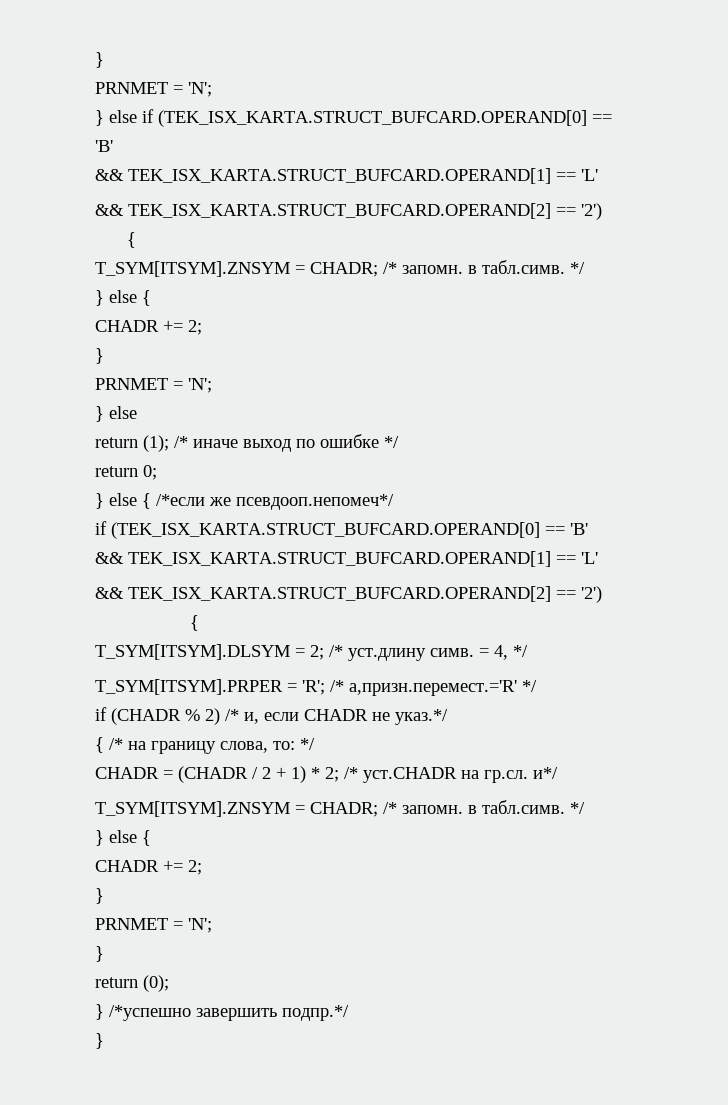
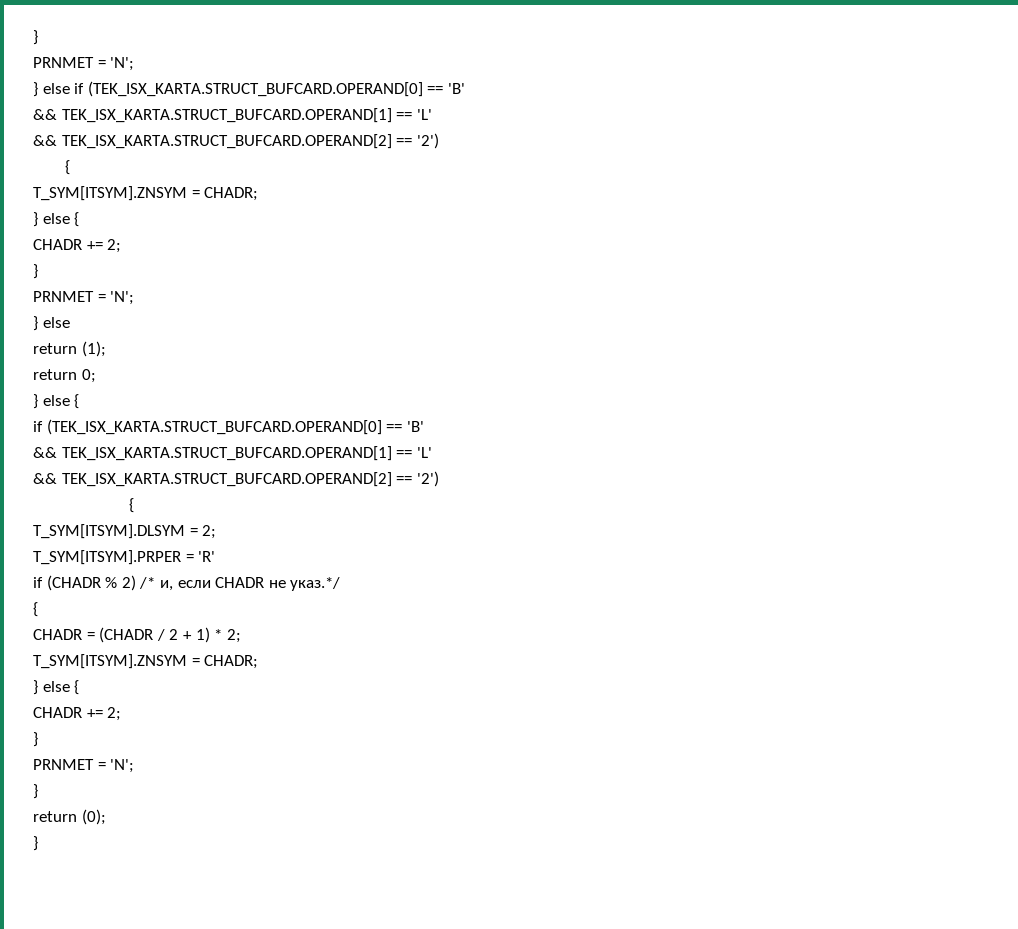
[383,260,585,274] /* запомн. в табл.симв. */ -> (259, 194) none
[174,434,399,452] /* иначе выход по ошибке */ -> (106, 349) none
[156,494,394,510] /*если же псевдооп.непомеч*/ -> (80, 401) none
[329,645,528,661] [95,679,537,696] /* уст.длину симв. = 4, */ // T_SYM[ITSYM].PRPER = 'R'; /* а,призн.перемест.='R' */ -> [33,550,216,565] // T_SYM[ITSYM].PRPER = 'R'
[109,738,315,754] /* на границу слова, то: */ -> (38, 609) none
[344,767,558,783] [95,800,585,817] /* уст.CHADR на гр.сл. и*/ // T_SYM[ITSYM].ZNSYM = CHADR; /* запомн. в табл.симв. */ -> [33,654,259,669] // T_SYM[ITSYM].ZNSYM = CHADR;
[95,1004,349,1021] // } /*успешно завершить подпр.*/ -> (106, 817) none

